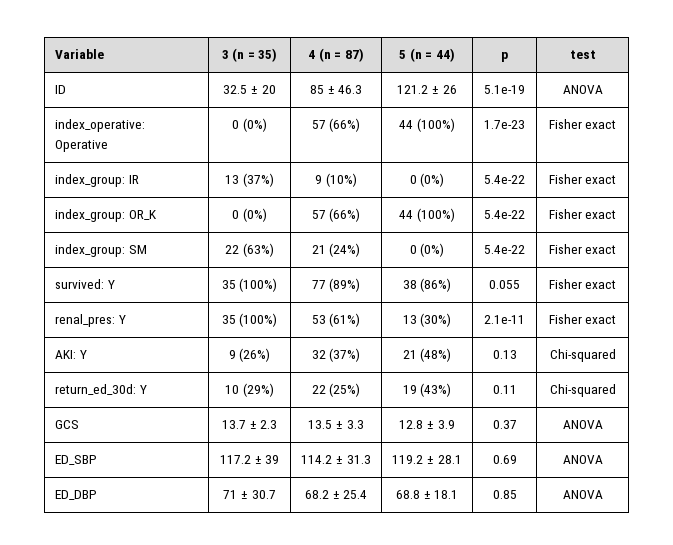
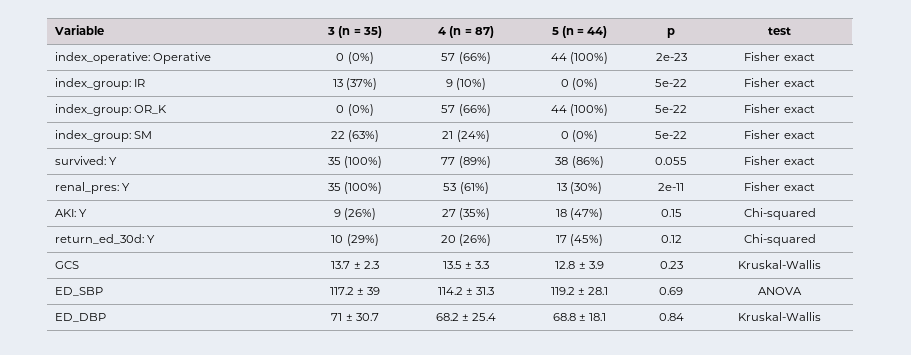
[55,85,67,94] [223,85,276,94] [309,85,363,94] [397,85,457,94] [484,85,525,94] [562,85,603,94] // ID | 32.5 ± 20 | 85 ± 46.3 | 121.2 ± 26 | 5.1e-19 | ANOVA -> (791, 31) none
[484,120,525,129] 1.7e-23 -> [655,53,687,61] 2e-23
[484,175,525,184] 5.4e-22 -> [655,79,687,87] 5e-22
[484,210,525,219] 5.4e-22 -> [655,105,687,113] 5e-22
[484,245,525,254] 5.4e-22 -> [655,131,687,139] 5e-22
[484,315,525,324] 2.1e-11 -> [658,183,684,191] 2e-11
[311,348,361,362] [402,348,452,362] [492,350,517,359] 32 (37%) | 21 (48%) | 0.13 -> [441,208,491,220] [555,208,604,220] [660,209,682,217] 27 (35%) | 18 (47%) | 0.15
[311,383,361,397] [402,383,452,397] [492,385,517,394] 22 (25%) | 19 (43%) | 0.11 -> [440,234,492,246] [555,234,604,246] [660,235,682,243] 20 (26%) | 17 (45%) | 0.12
[492,420,517,429] [562,420,603,429] 0.37 | ANOVA -> [659,261,683,269] [738,260,821,269] 0.23 | Kruskal-Wallis
[492,490,517,499] [562,490,603,499] 0.85 | ANOVA -> [658,313,684,321] [738,312,821,321] 0.84 | Kruskal-Wallis

